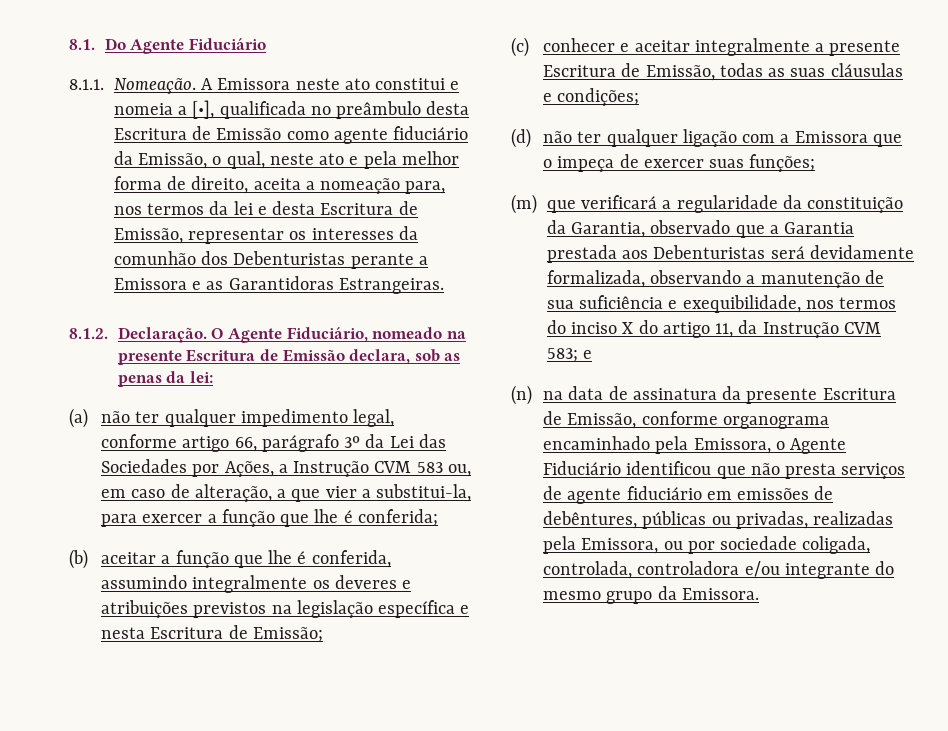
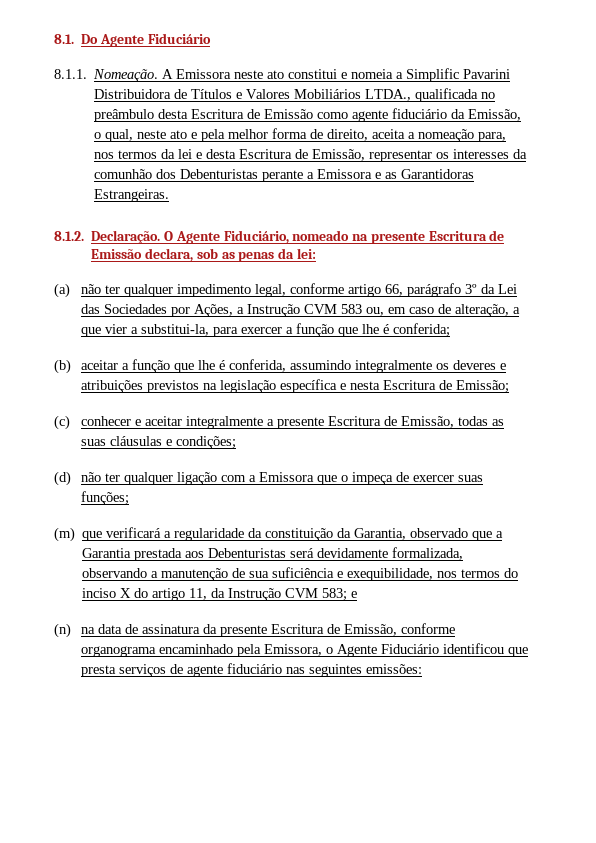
[192,100,215,119] [•], -> [406,68,511,82] [94,89,412,101] Simplific Pavarini Distribuidora de Títulos e Valores Mobiliários LTDA.,
[750,463,780,475] não -> (529, 652) none
[706,486,834,500] [543,511,894,529] [543,536,871,554] [543,561,895,579] [543,586,759,604] em emissões de debêntures, públicas ou privadas, realizadas pela Emissora, ou por sociedade coligada, controlada, controladora e/ou integrante do mesmo grupo da Emissora. -> [286,664,423,677] nas seguintes emissões:

